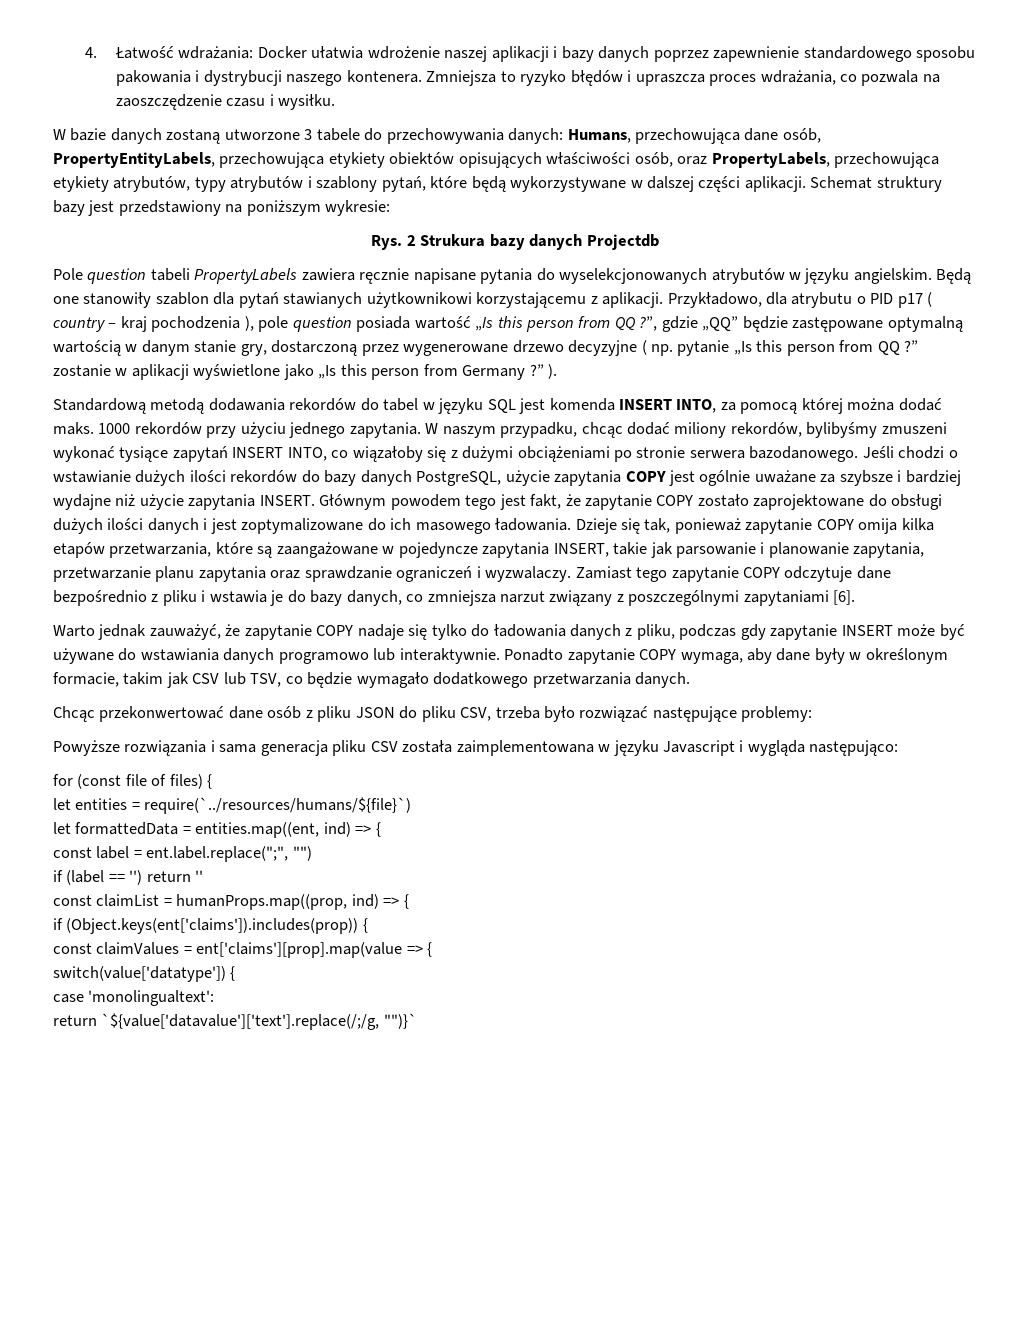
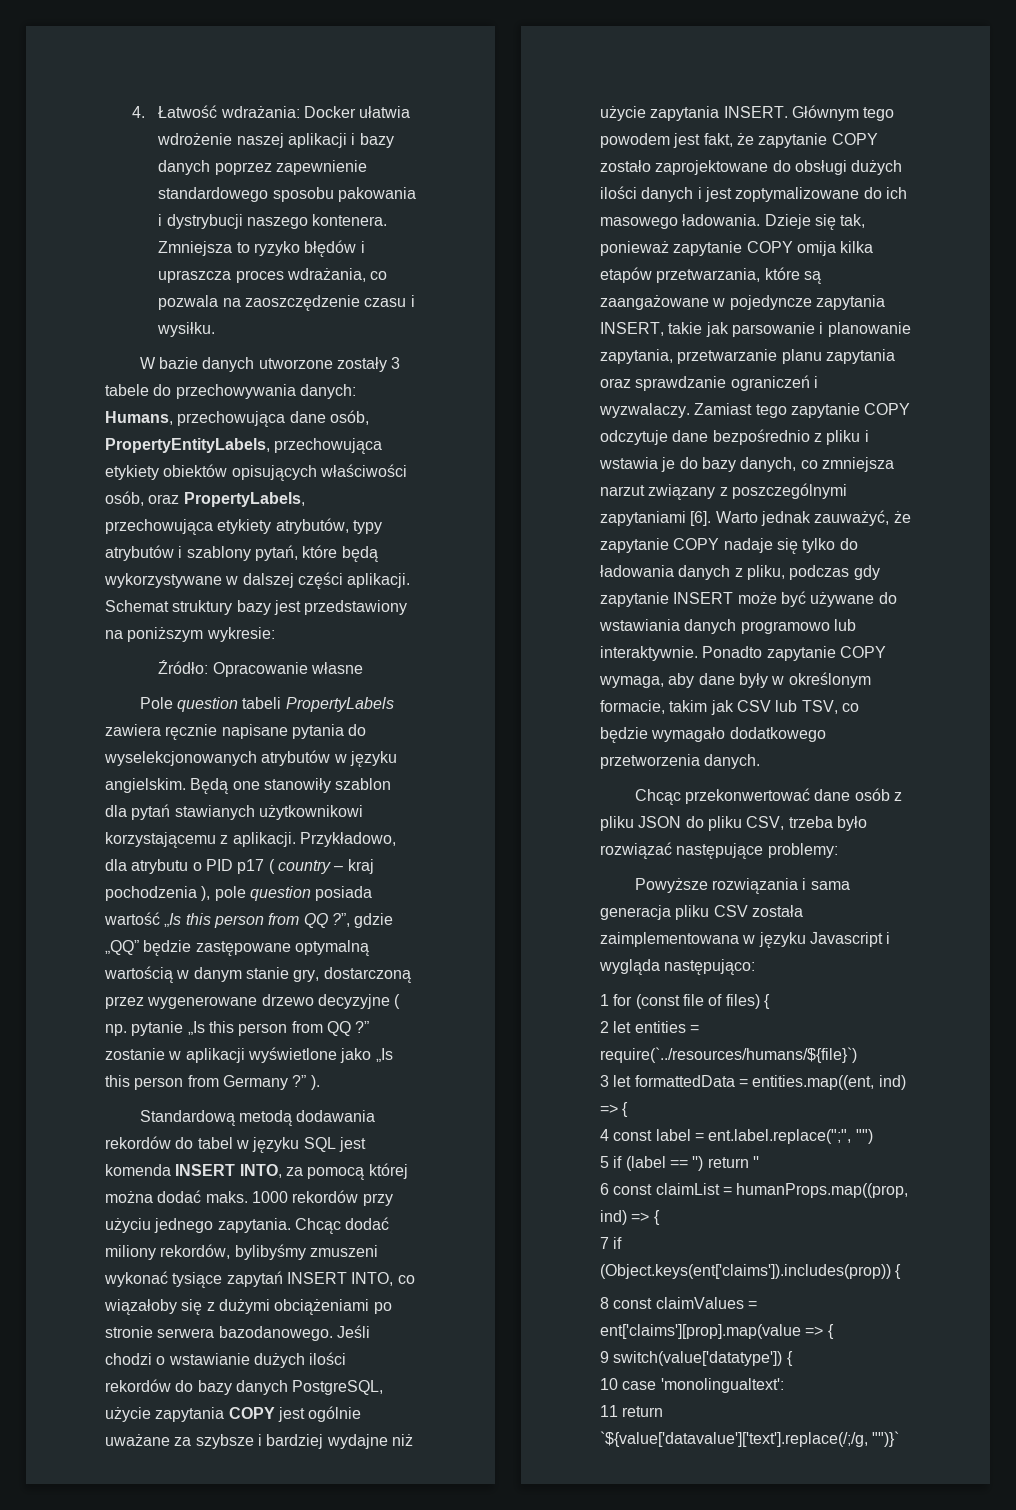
[166,129,300,144] zostaną utworzone -> [258,357,388,372] utworzone zostały
[371,234,659,250] Rys. 2 Strukura bazy danych Projectdb -> [158,660,363,677] Źródło: Opracowanie własne
[425,422,623,438] W naszym przypadku, chcąc -> [294,1218,341,1234] Chcąc
[390,494,497,510] powodem tego -> [863,107,895,121] [600,133,670,148] tego powodem
(856, 597) // -> (712, 518) none
[532,672,631,688] przetwarzania -> [600,754,700,769] przetworzenia
(899, 748) none -> [600,994,609,1006] 1
(213, 781) none -> [600,1021,609,1033] 2
(412, 805) none -> [600,1075,609,1087] 3
(381, 829) none -> [600,1129,609,1141] 4
(312, 853) none -> [600,1156,609,1168] 5
(204, 876) none -> [600,1183,609,1195] 6
(409, 901) none -> [600,1237,609,1249] 7
(368, 925) none -> [600,1297,609,1309] 8
(433, 949) none -> [600,1351,609,1363] 9
(236, 973) none -> [600,1378,618,1390] 10
(215, 998) none -> [600,1405,618,1417] 11

